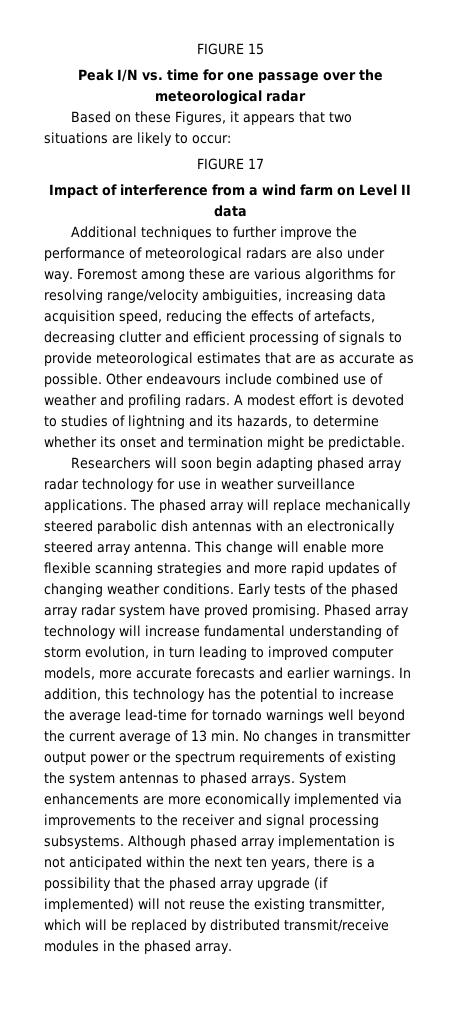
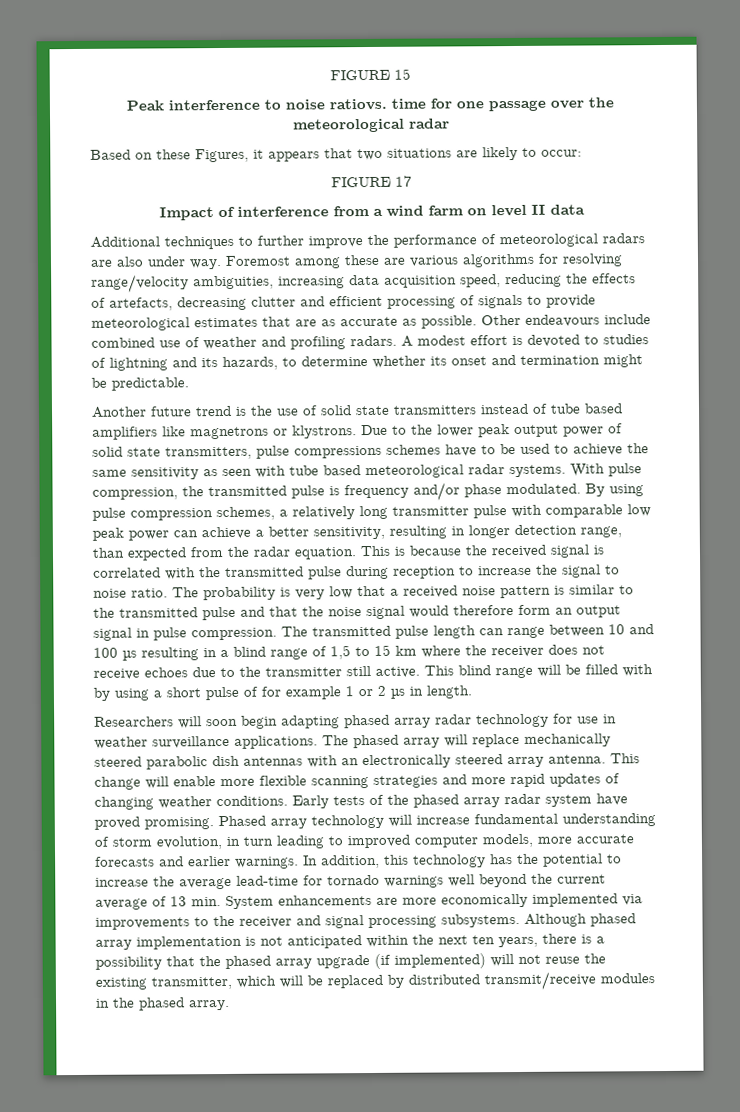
[116,69,163,82] I/N vs. -> [168,98,387,111] interference to noise ratiovs.
[359,184,397,196] Level -> [490,204,527,217] level
(405, 443) none -> [91,403,623,418] [92,423,623,440] [92,443,649,460] [92,463,642,480] [92,482,644,501] [92,504,651,521] [92,524,622,541] [92,544,604,561] [93,564,620,580] [93,584,634,601] [93,604,621,621] [93,624,654,641] [93,644,605,661] [93,664,653,680] [93,685,472,701] // Another future trend is the use of solid state transmitters instead of tube based amplifiers like magnetrons or klystrons. Due to the lower peak output power of solid state transmitters, pulse compressions schemes have to be used to achieve the same sensitivity as seen with tube based meteorological radar systems. With pulse compression, the transmitted pulse is frequency and/or phase modulated. By using pulse compression schemes, a relatively long transmitter pulse with comparable low peak power can achieve a better sensitivity, resulting in longer detection range, than expected from the radar equation. This is because the received signal is correlated with the transmitted pulse during reception to increase the signal to noise ratio. The probability is very low that a received noise pattern is similar to the transmitted pulse and that the noise signal would therefore form an output signal in pulse compression. The transmitted pulse length can range between 10 and 100 µs resulting in a blind range of 1,5 to 15 km where the receiver does not receive echoes due to the transmitter still active. This blind range will be filled with by using a short pulse of for example 1 or 2 µs in length.
[243,730,411,744] [44,751,396,765] [44,772,295,786] No changes in transmitter output power or the spectrum requirements of existing the system antennas to phased arrays. -> (221, 902) none

